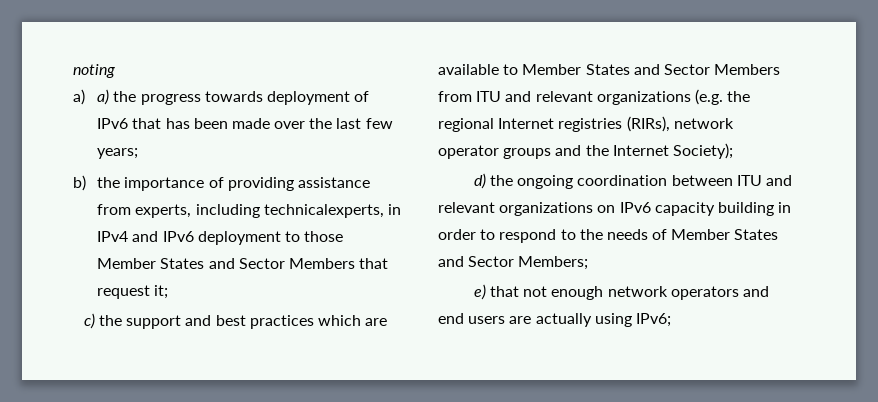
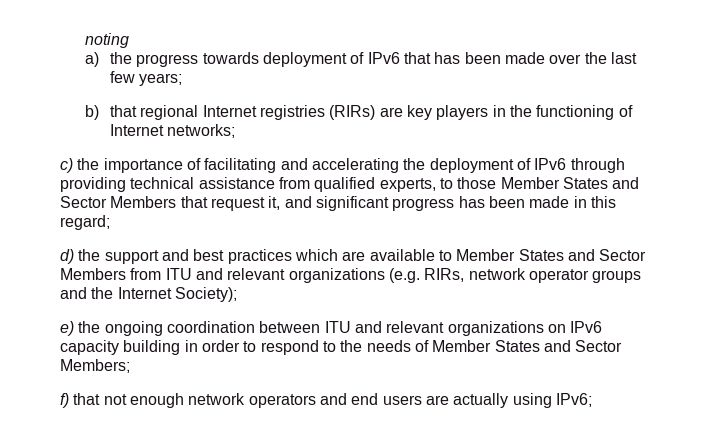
[97,89,110,105] a) -> (100, 59) none
[97,177,370,191] [97,204,401,218] [97,231,281,245] the importance of providing assistance from experts, including technicalexperts, in IPv4 and IPv6 deployment -> [110,105,633,120] [110,124,236,138] [60,158,625,173] [60,177,436,192] that regional Internet registries (RIRs) are key players in the functioning of Internet networks; // c) the importance of facilitating and accelerating the deployment of IPv6 through providing technical assistance from qualified experts,
[154,285,169,299] [83,313,95,329] it; // c) -> [268,196,616,211] [60,215,110,230] [60,249,74,264] it, and significant progress has been made in this regard; // d)
[727,91,751,102] [438,116,670,132] the regional Internet registries (RIRs), -> [424,268,465,282] RIRs,
[473,173,486,189] d) -> [60,321,74,336] e)
[473,284,486,300] e) -> [60,393,69,408] f)

